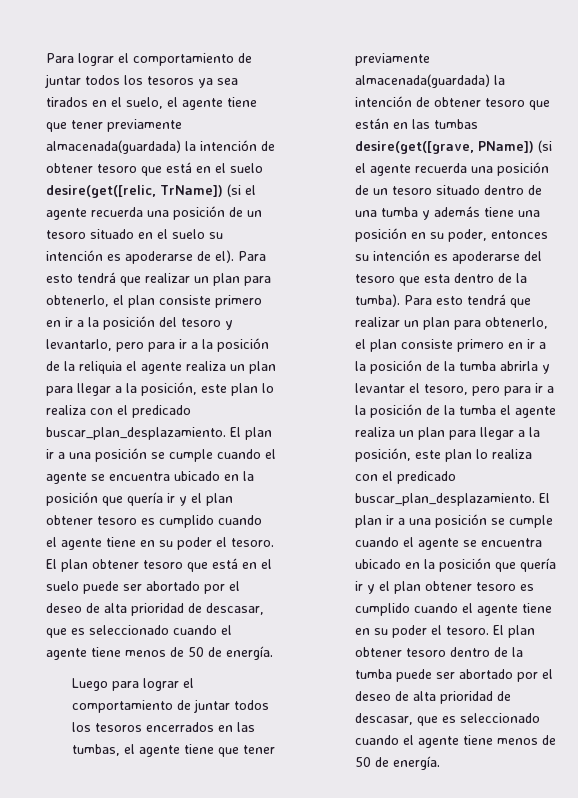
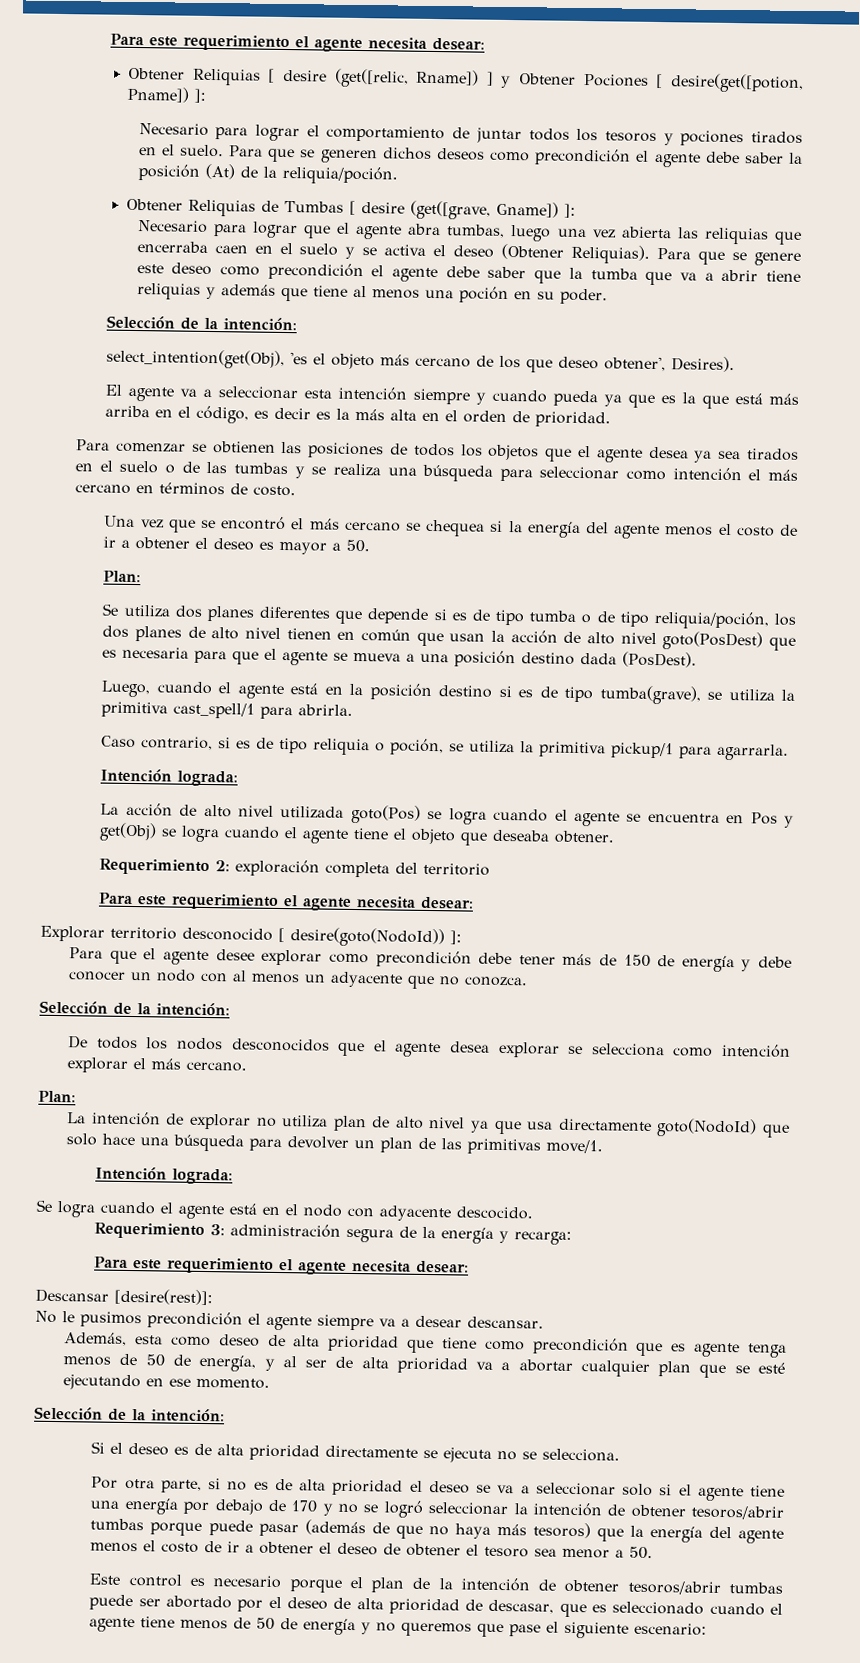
[45,53,252,66] [44,74,194,88] Para lograr el comportamiento de juntar todos los tesoros -> [110,33,486,53] [128,67,805,93] [127,86,207,103] [138,123,803,147] [138,144,804,168] [137,163,398,185] [126,198,577,220] [137,220,802,245] [136,241,801,266] [136,262,802,286] [136,283,608,305] [106,315,298,332] [106,348,736,373] [105,384,800,409] [105,405,612,428] [76,439,689,463] Para este requerimiento el agente necesita desear: // Obtener Reliquias [ desire (get([relic, Rname]) ] y Obtener Pociones [ desire(get([potion, Pname]) ]: // Necesario para lograr el comportamiento de juntar todos los tesoros y pociones tirados en el suelo. Para que se generen dichos deseos como precondición el agente debe saber la posición (At) de la reliquia/poción. // Obtener Reliquias de Tumbas [ desire (get([grave, Gname]) ]: // Necesario para lograr que el agente abra tumbas, luego una vez abierta las reliquias que encerraba caen en el suelo y se activa el deseo (Obtener Reliquias). Para que se genere este deseo como precondición el agente debe saber que la tumba que va a abrir tiene reliquias y además que tiene al menos una poción en su poder. // Selección de la intención: // select_intention(get(Obj), 'es el objeto más cercano de los que deseo obtener', Desires). // El agente va a seleccionar esta intención siempre y cuando pueda ya que es la que está más arriba en el código, es decir es la más alta en el orden de prioridad. // Para comenzar se obtienen las posiciones de todos los objetos que el agente desea
[125,97,257,110] [45,119,182,132] [45,140,275,154] [45,162,263,176] [45,184,256,198] [45,206,262,220] [45,229,223,239] [45,250,266,264] [45,272,271,286] [45,295,262,308] [45,316,233,330] [45,338,269,352] [45,361,276,374] [45,382,274,396] [45,405,191,418] [45,427,272,440] [45,448,276,462] [45,471,254,484] [45,492,233,506] [45,515,262,528] [45,537,274,550] [45,558,272,572] [45,581,79,591] suelo, el agente tiene que tener previamente almacenada(guardada) la intención de obtener tesoro que está en el suelo desire(get([relic, TrName]) (si el agente recuerda una posición de un tesoro situado en el suelo su intención es apoderarse de el). Para esto tendrá que realizar un plan para obtenerlo, el plan consiste primero en ir a la posición del tesoro y levantarlo, pero para ir a la posición de la reliquia el agente realiza un plan para llegar a la posición, este plan lo realiza con el predicado buscar_plan_desplazamiento. El plan ir a una posición se cumple cuando el agente se encuentra ubicado en la posición que quería ir y el plan obtener tesoro es cumplido cuando el agente tiene en su poder el tesoro. El plan obtener tesoro que está en el suelo -> [119,460,798,482] [75,482,297,497] [104,515,798,540] [103,536,371,555] [103,570,142,583] [102,603,796,630] [102,625,797,651] [102,646,698,668] [101,680,795,705] [101,701,354,720] [101,735,790,761] [100,768,239,787] [100,802,795,828] [99,822,616,846] [99,858,491,878] [99,892,475,911] [40,925,462,948] [69,947,793,973] [68,969,529,990] [39,1000,230,1017] [68,1035,791,1058] [67,1057,248,1073] [38,1090,76,1103] [67,1111,790,1138] [66,1133,604,1155] [95,1166,234,1185] [36,1199,533,1222] [94,1222,573,1245] [94,1256,470,1275] [35,1288,213,1306] [35,1310,544,1331] [64,1332,787,1358] [63,1353,786,1379] [63,1374,271,1391] [34,1406,225,1423] [91,1441,621,1463] [91,1476,785,1502] [90,1497,785,1520] [90,1518,785,1544] [90,1540,654,1560] [89,1573,784,1595] suelo o de las tumbas y se realiza una búsqueda para seleccionar como intención el más cercano en términos de costo. // Una vez que se encontró el más cercano se chequea si la energía del agente menos el costo de ir a obtener el deseo es mayor a 50. // Plan: // Se utiliza dos planes diferentes que depende si es de tipo tumba o de tipo reliquia/poción, los dos planes de alto nivel tienen en común que usan la acción de alto nivel goto(PosDest) que es necesaria para que el agente se mueva a una posición destino dada (PosDest). // Luego, cuando el agente está en la posición destino si es de tipo tumba(grave), se utiliza la primitiva cast_spell/1 para abrirla. // Caso contrario, si es de tipo reliquia o poción, se utiliza la primitiva pickup/1 para agarrarla. // Intención lograda: // La acción de alto nivel utilizada goto(Pos) se logra cuando el agente se encuentra en Pos y get(Obj) se logra cuando el agente tiene el objeto que deseaba obtener. // Requerimiento 2: exploración completa del territorio // Para este requerimiento el agente necesita desear: // Explorar territorio desconocido [ desire(goto(NodoId)) ]: // Para que el agente desee explorar como precondición debe tener más de 150 de energía y debe conocer un nodo con al menos un adyacente que no conozca. // Selección de la intención: // De todos los nodos desconocidos que el agente desea explorar se selecciona como intención explorar el más cercano. // Plan: // La intención de explorar no utiliza plan de alto nivel ya que usa directamente goto(NodoId) que solo hace una búsqueda para devolver un plan de las primitivas move/1. // Intención lograda: // Se logra cuando el agente está en el nodo con adyacente descocido. // Requerimiento 3: administración segura de la energía y recarga: // Para este requerimiento el agente necesita desear: // Descansar [desire(rest)]: // No le pusimos precondición el agente siempre va a desear descansar. // Además, esta como deseo de alta prioridad que tiene como precondición que es agente tenga menos de 50 de energía, y al ser de alta prioridad va a abortar cualquier plan que se esté ejecutando en ese momento. // Selección de la intención: // Si el deseo es de alta prioridad directamente se ejecuta no se selecciona. // Por otra parte, si no es de alta prioridad el deseo se va a seleccionar solo si el agente tiene una energía por debajo de 170 y no se logró seleccionar la intención de obtener tesoros/abrir tumbas porque puede pasar (además de que no haya más tesoros) que la energía del agente menos el costo de ir a obtener el deseo de obtener el tesoro sea menor a 50. // Este control es necesario porque el plan de la intención de obtener tesoros/abrir tumbas
[225,646,273,660] [72,678,195,691] [72,699,270,713] [72,722,256,732] [72,744,276,757] [355,53,431,66] [355,74,506,88] [355,96,551,110] [355,118,479,129] [355,140,553,154] [355,162,550,176] [355,185,543,195] [355,206,541,220] [355,228,549,242] [355,250,543,264] [355,273,528,286] [355,294,532,308] [355,317,549,330] [355,339,547,352] [355,360,551,374] [355,383,555,396] [355,404,557,418] [355,427,541,440] [355,448,533,462] [355,471,457,484] [355,493,551,506] [355,514,554,528] [355,537,543,550] [355,558,557,572] [355,581,535,594] [355,603,553,616] [355,625,536,638] [355,647,524,657] [355,669,554,682] [355,691,512,704] [355,713,541,726] [355,735,557,748] [355,756,441,770] energía. // Luego para lograr el comportamiento de juntar todos los tesoros encerrados en las tumbas, el agente tiene que tener previamente almacenada(guardada) la intención de obtener tesoro que están en las tumbas desire(get([grave, PName]) (si el agente recuerda una posición de un tesoro situado dentro de una tumba y además tiene una posición en su poder, entonces su intención es apoderarse del tesoro que esta dentro de la tumba). Para esto tendrá que realizar un plan para obtenerlo, el plan consiste primero en ir a la posición de la tumba abrirla y levantar el tesoro, pero para ir a la posición de la tumba el agente realiza un plan para llegar a la posición, este plan lo realiza con el predicado buscar_plan_desplazamiento. El plan ir a una posición se cumple cuando el agente se encuentra ubicado en la posición que quería ir y el plan obtener tesoro es cumplido cuando el agente tiene en su poder el tesoro. El plan obtener tesoro dentro de la tumba puede ser abortado por el deseo de alta prioridad de descasar, que es seleccionado cuando el agente tiene menos de 50 de energía. -> [303,1618,708,1639] energía y no queremos que pase el siguiente escenario:

